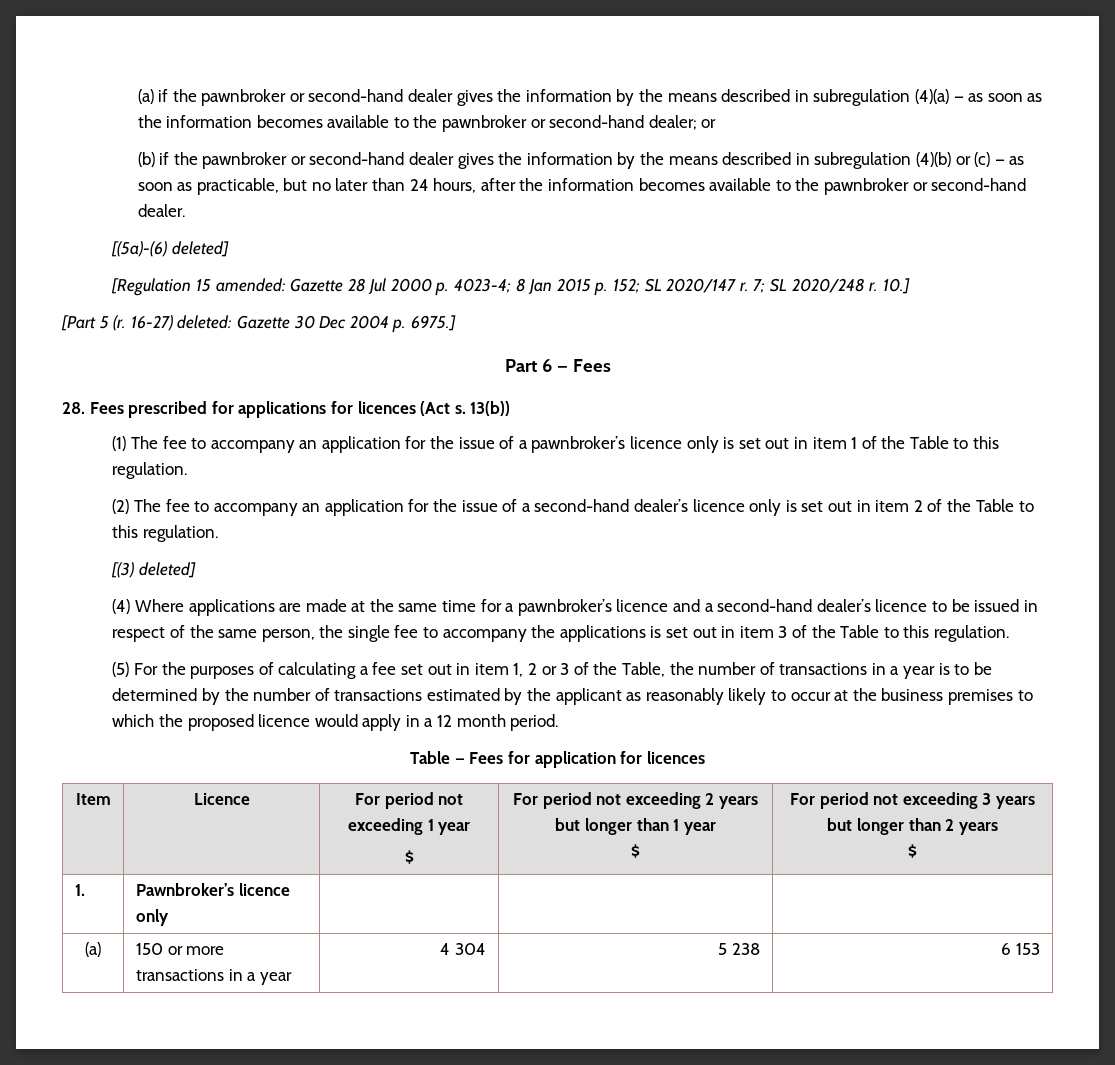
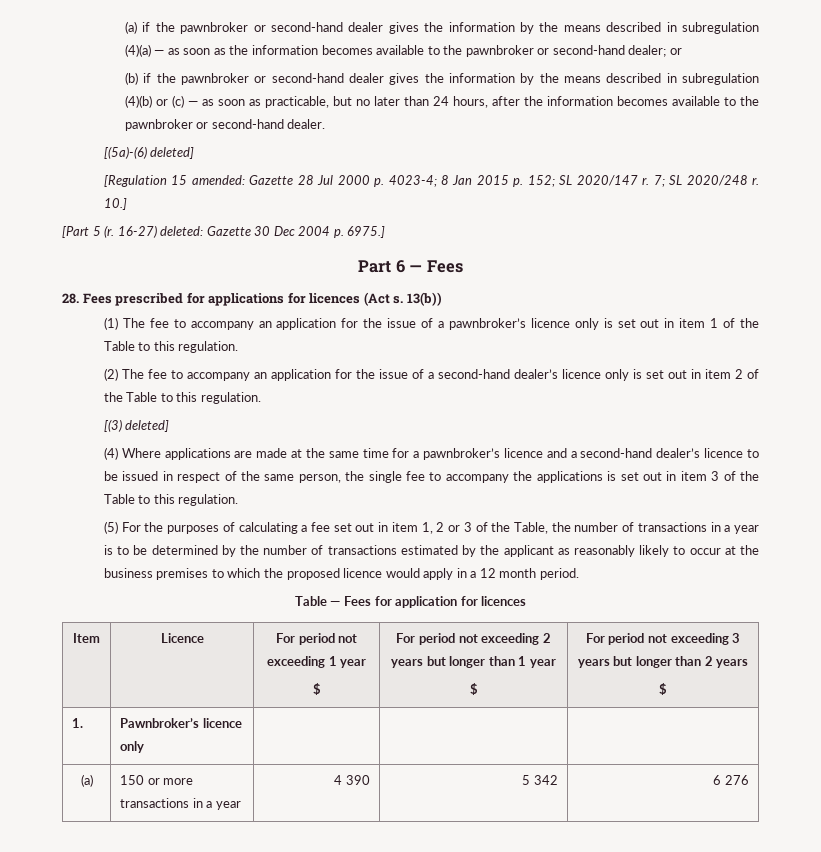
[455,943,487,955] [718,943,761,955] [1001,943,1041,955] 304 | 5 238 | 6 153 -> [345,775,370,785] [522,775,558,785] [713,775,749,785] 390 | 5 342 | 6 276

